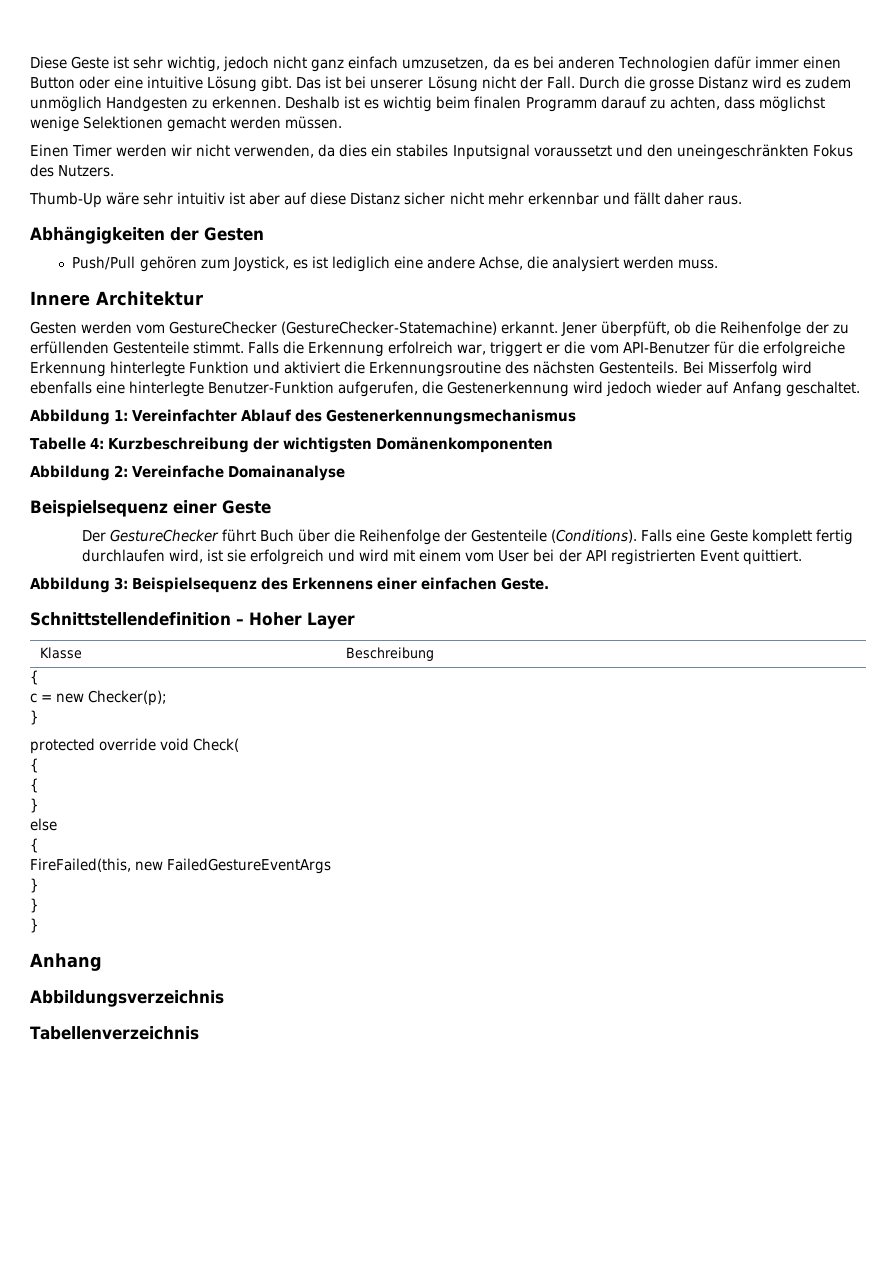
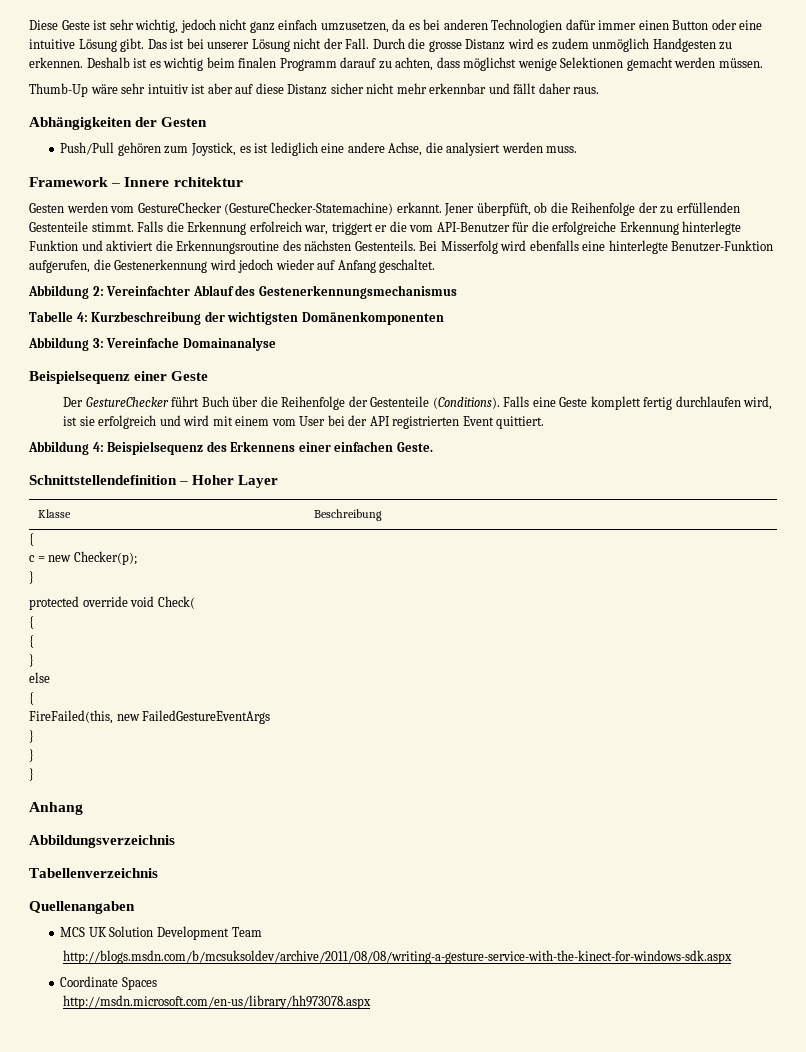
[30,144,853,160] [30,164,115,177] // Einen Timer werden wir nicht verwenden, da dies ein stabiles Inputsignal voraussetzt und den uneingeschränkten Fokus des Nutzers. -> (763, 63) none
[30,291,203,306] Innere Architektur -> [29,177,243,187] Framework – Innere rchitektur
[114,410,129,421] 1: -> [92,286,104,296] 2:
[114,465,129,477] 2: -> [92,338,104,348] 3:
[114,577,129,590] 3: -> [92,442,104,452] 4:
(199, 1033) none -> [29,901,135,914] [60,926,262,940] [63,950,733,964] [60,976,157,990] [63,995,372,1009] // Quellenangaben // MCS UK Solution Development Team // http://blogs.msdn.com/b/mcsuksoldev/archive/2011/08/08/writing-a-gesture-service-with-the-kinect-for-windows-sdk.aspx // Coordinate Spaces // http://msdn.microsoft.com/en-us/library/hh973078.aspx

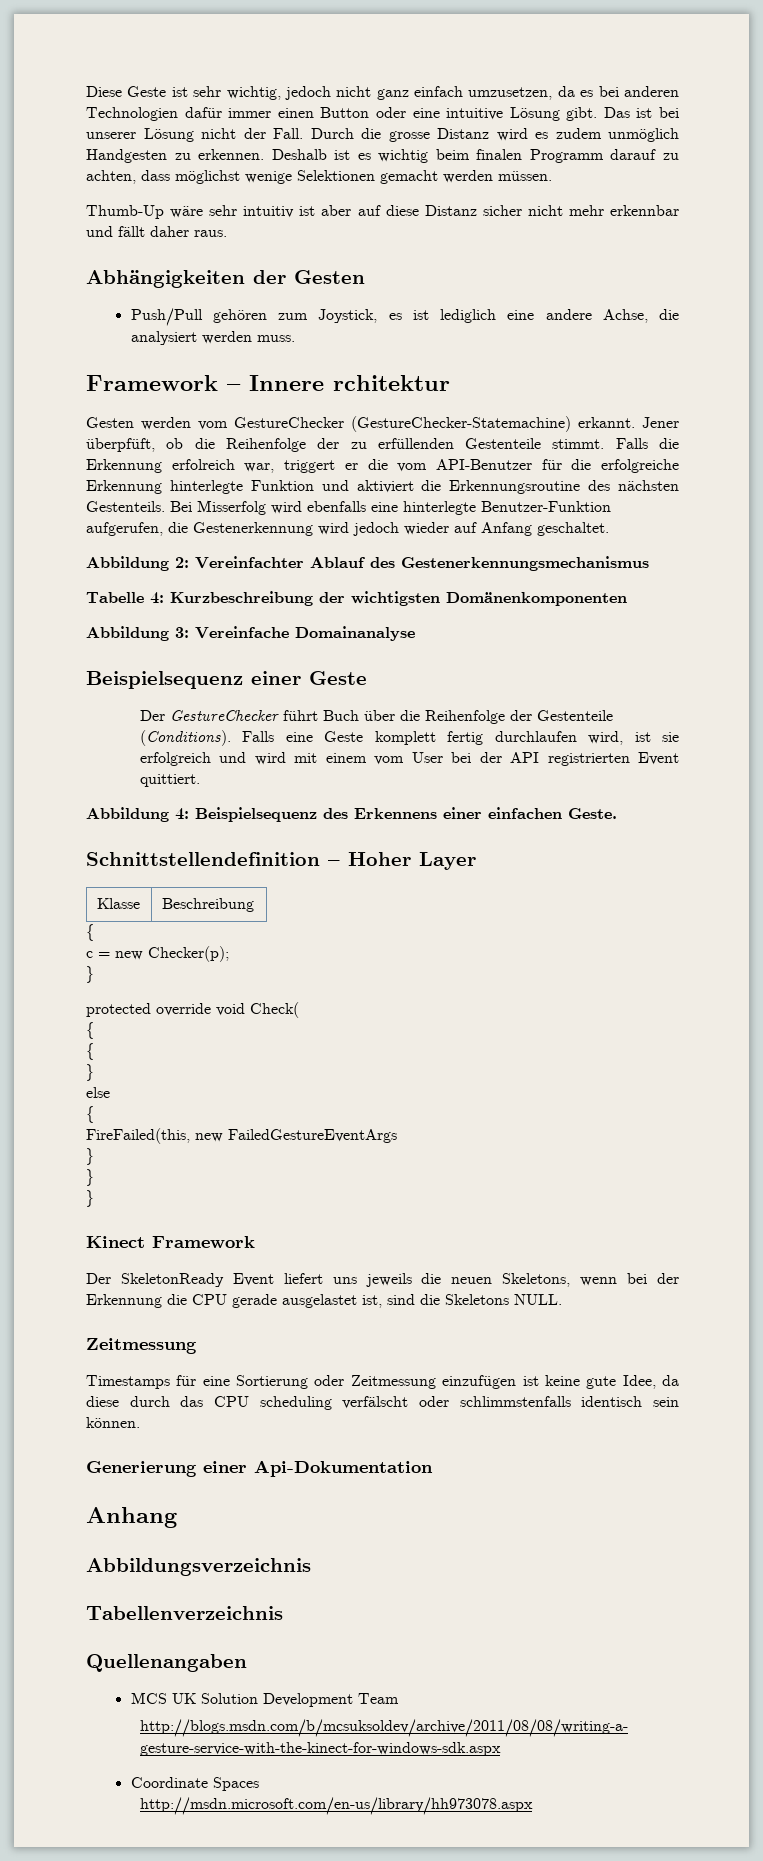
(34, 774) none -> [86,1236,255,1248] [86,1273,679,1287] [86,1294,562,1308] [86,1338,197,1354] [86,1375,680,1389] [86,1396,679,1410] [86,1417,140,1428] [86,1460,433,1477] // Kinect Framework // Der SkeletonReady Event liefert uns jeweils die neuen Skeletons, wenn bei der Erkennung die CPU gerade ausgelastet ist, sind die Skeletons NULL. // Zeitmessung // Timestamps für eine Sortierung oder Zeitmessung einzufügen ist keine gute Idee, da diese durch das CPU scheduling verfälscht oder schlimmstenfalls identisch sein können. // Generierung einer Api-Dokumentation

